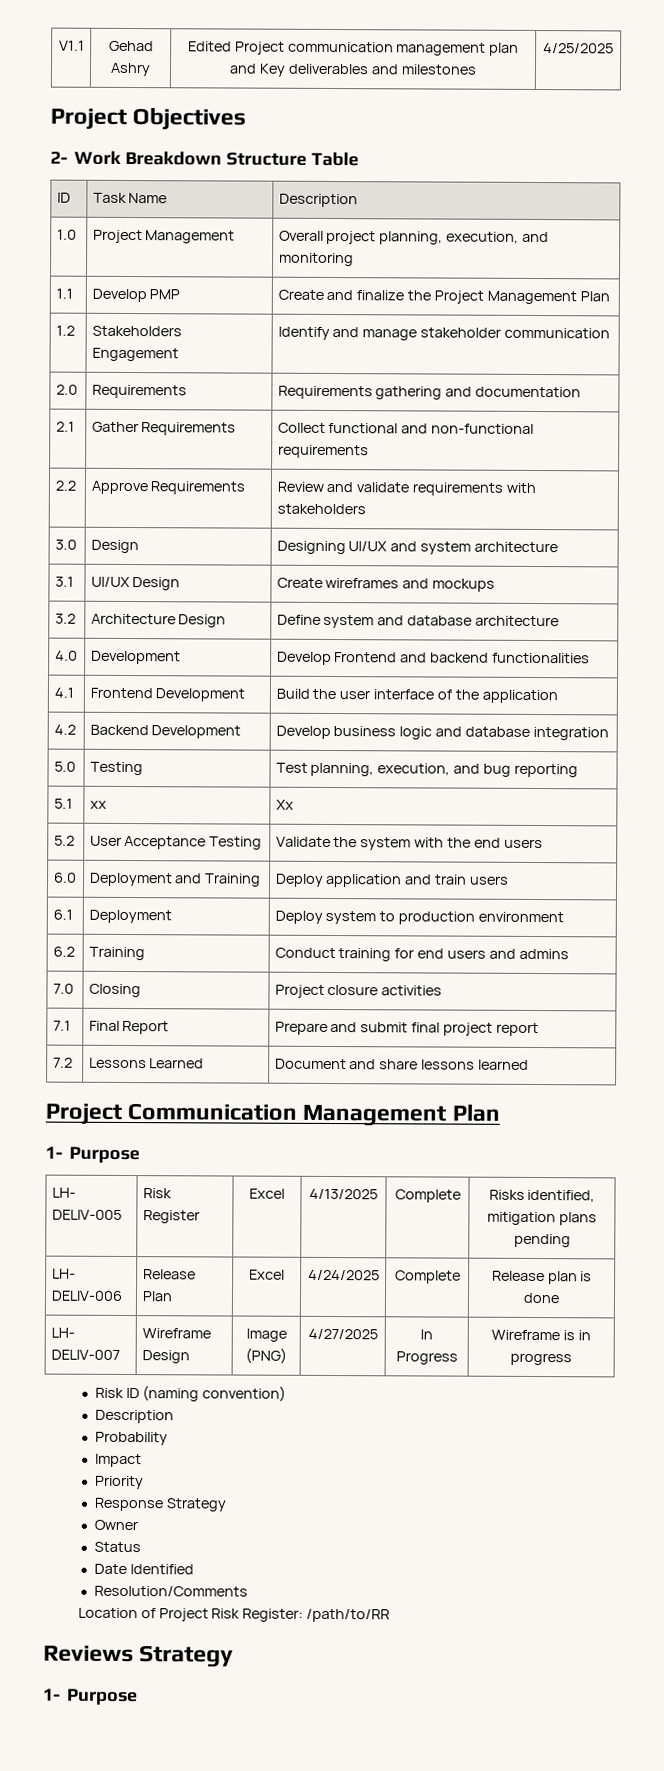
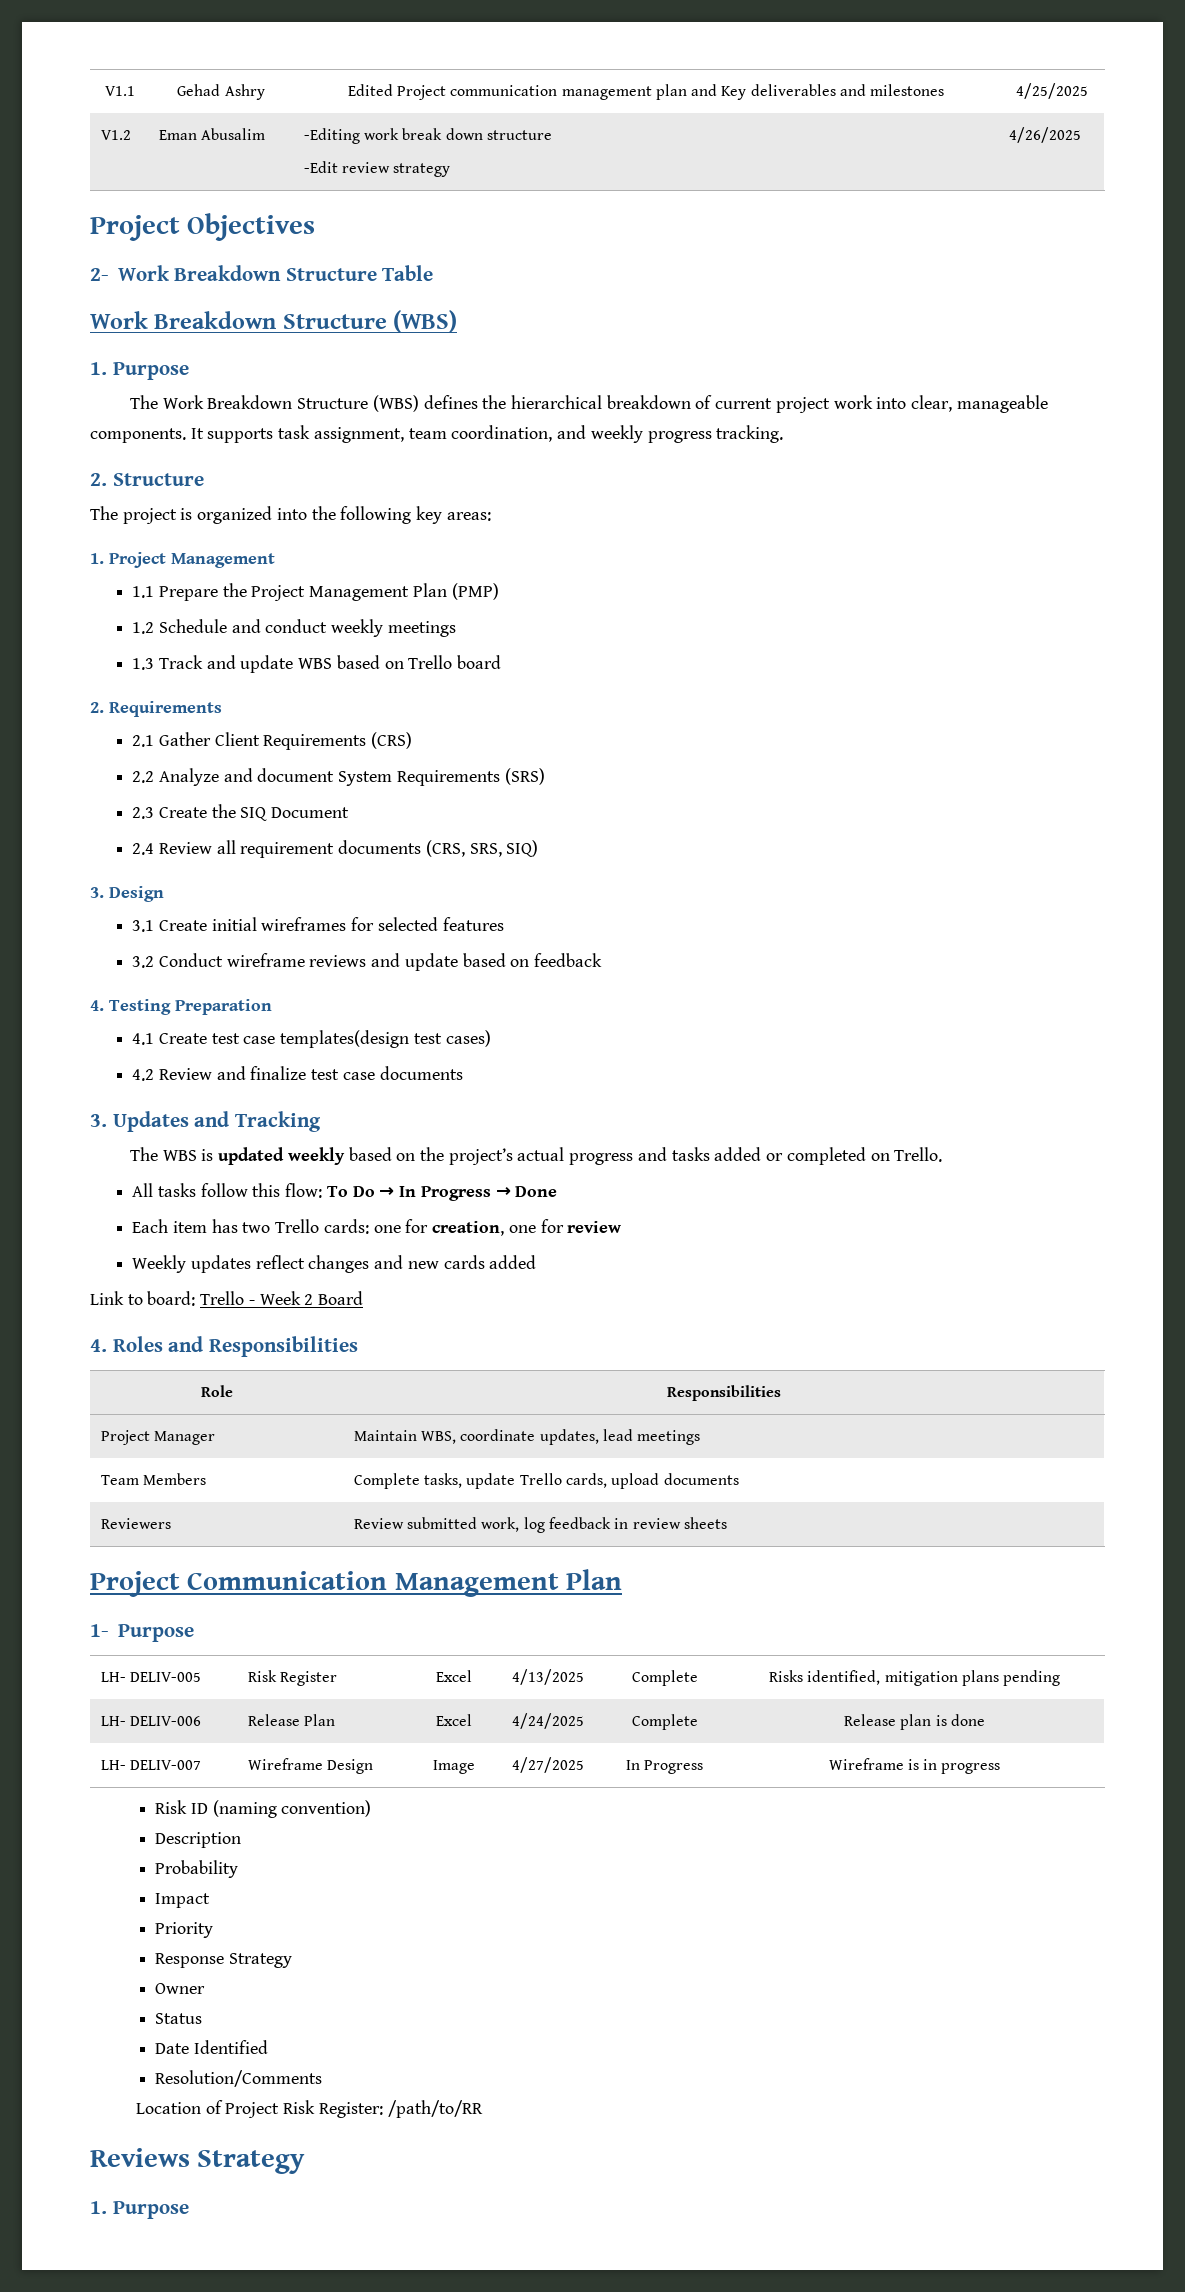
(614, 48) none -> [100,130,131,140] [158,128,266,140] [303,128,553,144] [303,161,451,177] [1008,127,1081,143] // V1.2 | Eman Abusalim | -Editing work break down structure // -Edit review strategy | 4/26/2025
[56,192,71,203] [92,192,168,204] [278,193,358,208] [56,229,77,240] [92,229,236,244] [278,230,550,245] [278,252,354,267] [55,288,73,299] [91,288,181,303] [277,289,611,305] [55,325,75,336] [91,325,182,337] [91,347,179,362] [277,326,611,341] [55,384,78,395] [91,384,187,399] [277,385,582,400] [55,421,75,432] [91,421,237,436] [277,422,535,434] [277,444,369,459] [54,480,76,491] [90,480,246,495] [276,481,537,496] [276,503,366,515] [54,539,77,550] [90,539,139,554] [276,540,559,555] [54,576,74,587] [90,576,181,591] [276,577,496,592] [54,613,76,624] [90,613,227,628] [276,614,560,629] [54,650,78,661] [90,650,181,665] [276,651,591,665] [53,687,74,698] [89,687,246,702] [275,688,559,704] [53,724,76,735] [89,724,242,739] [275,725,610,741] [53,761,76,772] [89,761,143,776] [275,762,579,778] [53,798,73,809] [89,800,107,809] [275,799,294,810] [53,835,75,846] [89,835,263,850] [275,836,544,851] [53,872,77,883] [88,872,262,887] [274,873,510,888] [52,909,73,920] [88,909,172,924] [274,910,565,925] [52,946,75,957] [88,946,145,961] [274,947,570,962] [52,983,74,994] [88,983,141,998] [274,984,443,998] [52,1020,71,1031] [88,1020,170,1035] [274,1021,540,1037] [52,1057,73,1068] [88,1057,205,1069] [274,1058,530,1070] // ID | Task Name | Description // 1.0 | Project Management | Overall project planning, execution, and monitoring // 1.1 | Develop PMP | Create and finalize the Project Management Plan // 1.2 | Stakeholders Engagement | Identify and manage stakeholder communication // 2.0 | Requirements | Requirements gathering and documentation // 2.1 | Gather Requirements | Collect functional and non-functional requirements // 2.2 | Approve Requirements | Review and validate requirements with stakeholders // 3.0 | Design | Designing UI/UX and system architecture // 3.1 | UI/UX Design | Create wireframes and mockups // 3.2 | Architecture Design | Define system and database architecture // 4.0 | Development | Develop Frontend and backend functionalities // 4.1 | Frontend Development | Build the user interface of the application // 4.2 | Backend Development | Develop business logic and database integration // 5.0 | Testing | Test planning, execution, and bug reporting // 5.1 | xx | Xx // 5.2 | User Acceptance Testing | Validate the system with the end users // 6.0 | Deployment and Training | Deploy application and train users // 6.1 | Deployment | Deploy system to production environment // 6.2 | Training | Conduct training for end users and admins // 7.0 | Closing | Project closure activities // 7.1 | Final Report | Prepare and submit final project report // 7.2 | Lessons Learned | Document and share lessons learned -> [90,310,458,333] [90,362,189,380] [129,395,1048,413] [90,425,784,443] [90,473,204,486] [90,506,491,524] [90,552,275,568] [132,583,499,601] [132,619,456,637] [132,655,502,673] [90,701,222,717] [132,732,413,750] [132,768,545,786] [132,804,350,821] [132,840,539,858] [90,886,164,902] [132,917,504,932] [132,953,603,971] [90,999,272,1015] [132,1030,491,1048] [132,1066,463,1081] [90,1111,321,1132] [129,1147,943,1165] [132,1183,558,1201] [132,1219,622,1236] [132,1255,537,1273] [90,1291,364,1306] [90,1336,358,1357] [201,1385,233,1397] [667,1385,781,1401] [100,1430,216,1445] [353,1429,701,1445] [100,1473,207,1485] [353,1473,739,1489] [100,1518,171,1529] [353,1517,728,1533] // Work Breakdown Structure (WBS) // 1. Purpose // The Work Breakdown Structure (WBS) defines the hierarchical breakdown of current project work into clear, manageable components. It supports task assignment, team coordination, and weekly progress tracking. // 2. Structure // The project is organized into the following key areas: // 1. Project Management // 1.1 Prepare the Project Management Plan (PMP) // 1.2 Schedule and conduct weekly meetings // 1.3 Track and update WBS based on Trello board // 2. Requirements // 2.1 Gather Client Requirements (CRS) // 2.2 Analyze and document System Requirements (SRS) // 2.3 Create the SIQ Document // 2.4 Review all requirement documents (CRS, SRS, SIQ) // 3. Design // 3.1 Create initial wireframes for selected features // 3.2 Conduct wireframe reviews and update based on feedback // 4. Testing Preparation // 4.1 Create test case templates(design test cases) // 4.2 Review and finalize test case documents // 3. Updates and Tracking // The WBS is updated weekly based on the project’s actual progress and tasks added or completed on Trello. // All tasks follow this flow: To Do → In Progress → Done // Each item has two Trello cards: one for creation, one for review // Weekly updates reflect changes and new cards added // Link to board: Trello - Week 2 Board // 4. Roles and Responsibilities // Role | Responsibilities // Project Manager | Maintain WBS, coordinate updates, lead meetings // Team Members | Complete tasks, update Trello cards, upload documents // Reviewers | Review submitted work, log feedback in review sheets
[245,1347,287,1364] (PNG) -> (475, 1767) none
[43,1688,61,1701] 1- -> [90,2201,107,2214] 1.

